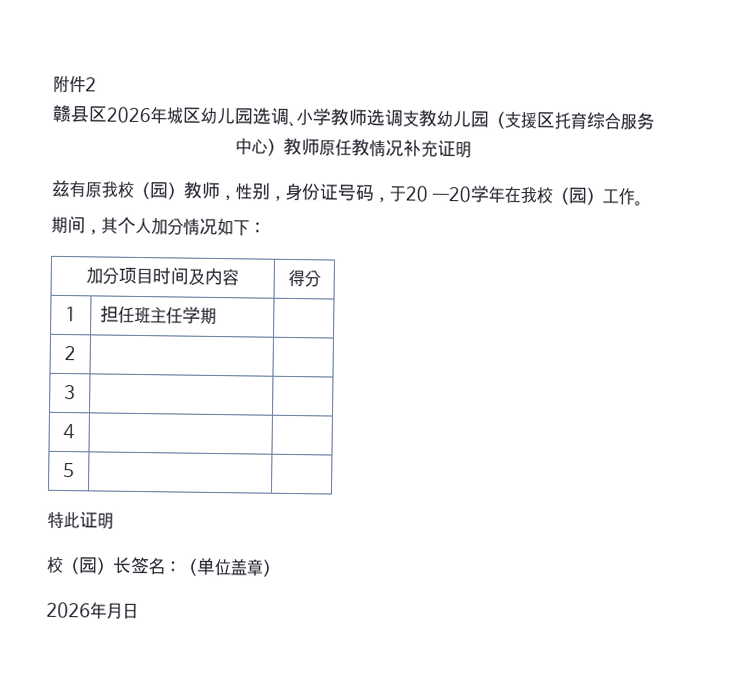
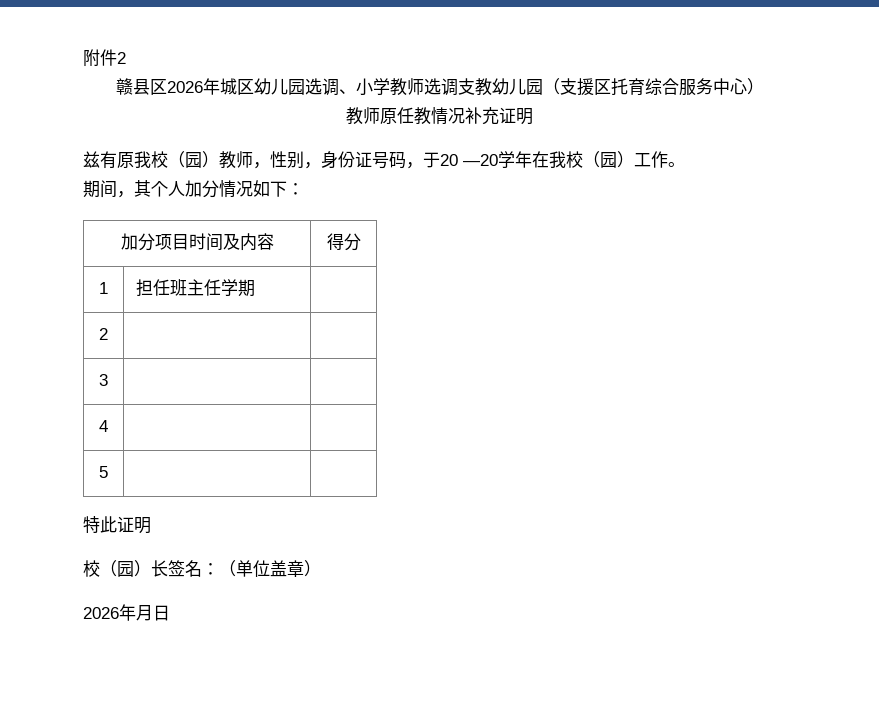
(284, 147) none -> (764, 86) //

